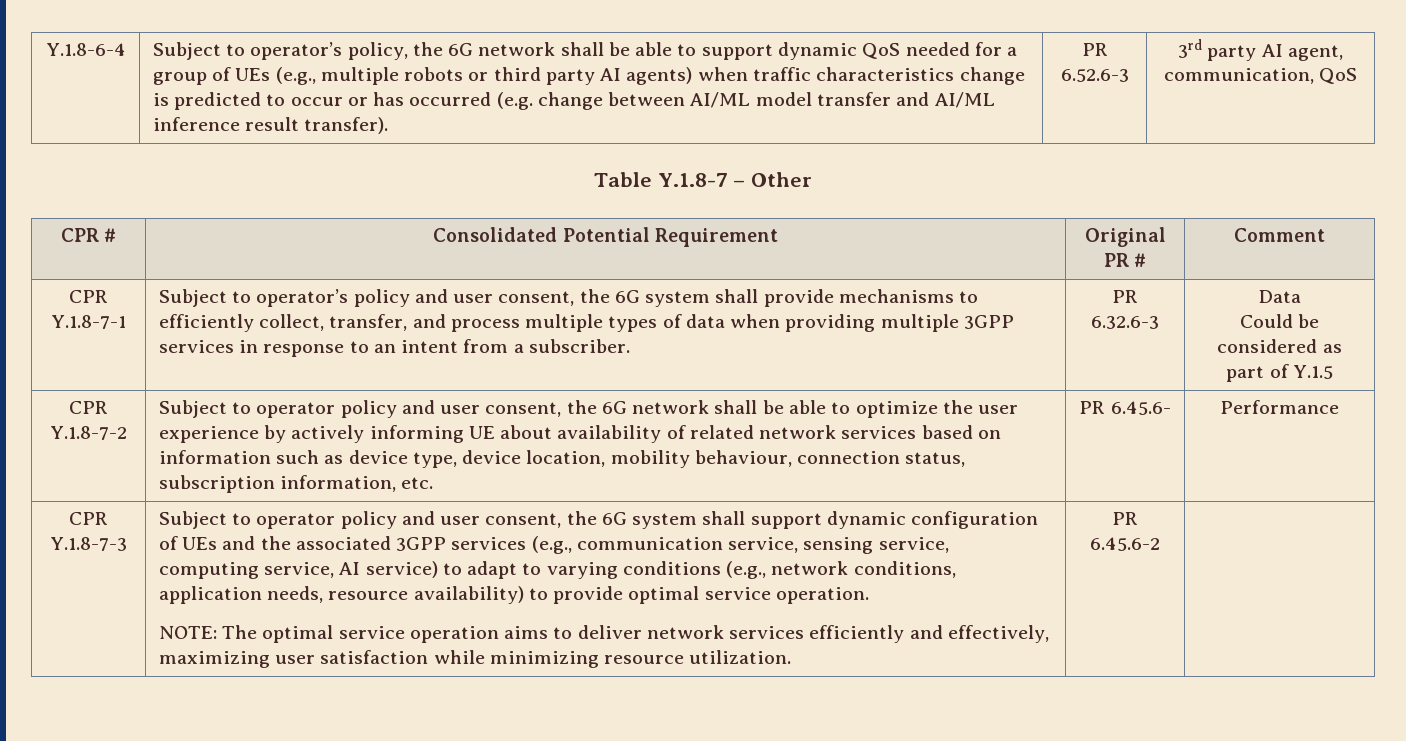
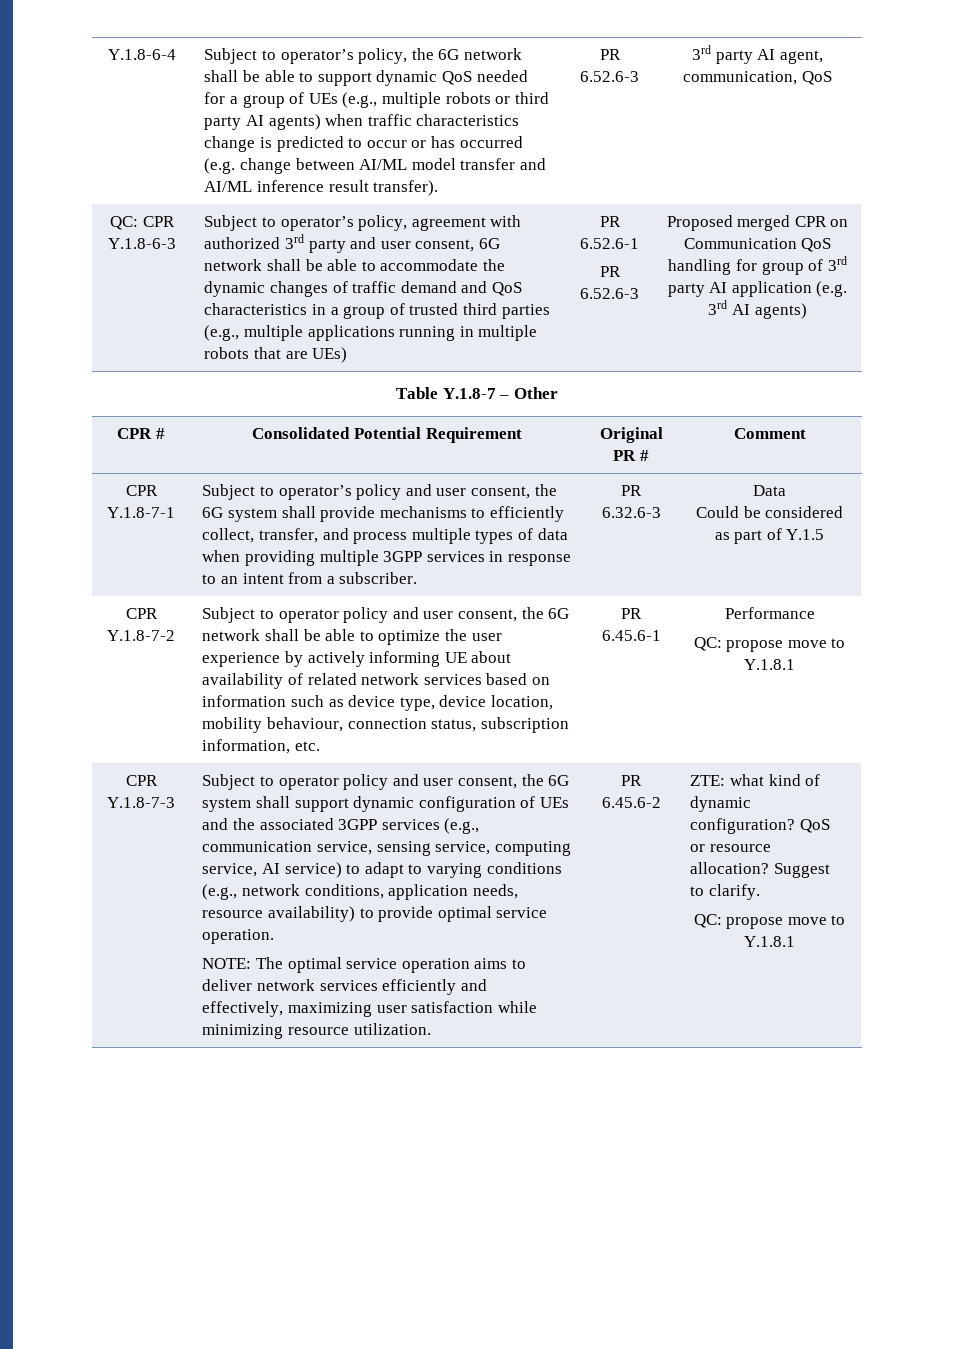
(1358, 76) none -> [110,216,175,230] [108,238,176,249] [204,215,522,231] [204,234,500,253] [204,259,505,271] [204,281,522,297] [204,303,550,319] [204,325,538,341] [204,347,348,363] [599,216,621,227] [580,238,639,249] [599,266,621,277] [580,288,639,299] [666,215,849,231] [683,238,832,252] [668,256,847,275] [667,281,848,297] [708,300,807,319] // QC: CPR Y.1.8-6-3 | Subject to operator’s policy, agreement with authorized 3rd party and user consent, 6G network shall be able to accommodate the dynamic changes of traffic demand and QoS characteristics in a group of trusted third parties (e.g., multiple applications running in multiple robots that are UEs) | PR 6.52.6-1 // PR 6.52.6-3 | Proposed merged CPR on Communication QoS handling for group of 3rd party AI application (e.g. 3rd AI agents)
[1110,401,1171,415] 6.45.6- -> [601,630,661,641] 6.45.6-1
(1339, 407) none -> [693,637,846,652] [744,659,795,670] // QC: propose move to Y.1.8.1
(1160, 544) none -> [690,774,821,786] [690,796,752,812] [690,818,831,834] [690,844,772,852] [690,862,831,878] [690,884,761,900] [693,914,846,929] [744,936,795,947] ZTE: what kind of dynamic configuration? QoS or resource allocation? Suggest to clarify. // QC: propose move to Y.1.8.1

